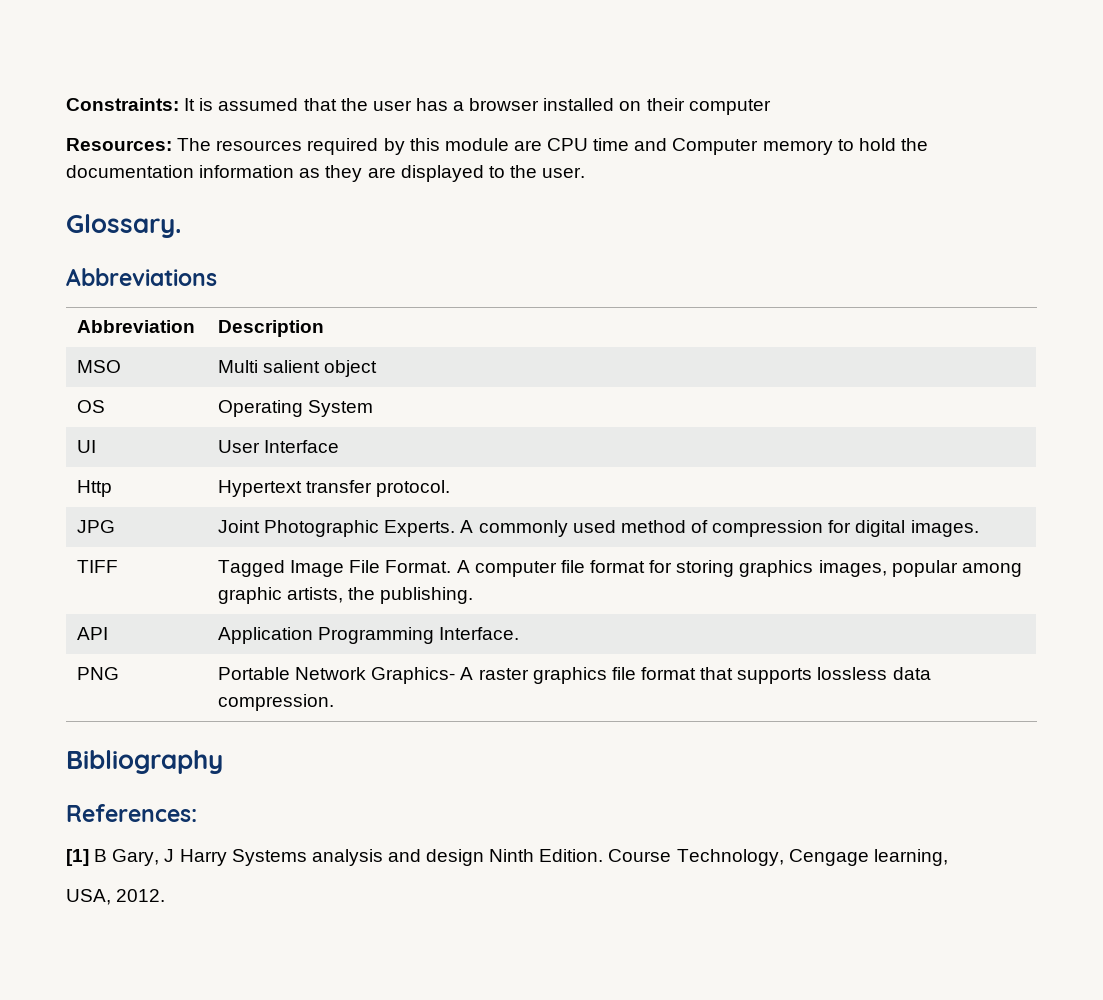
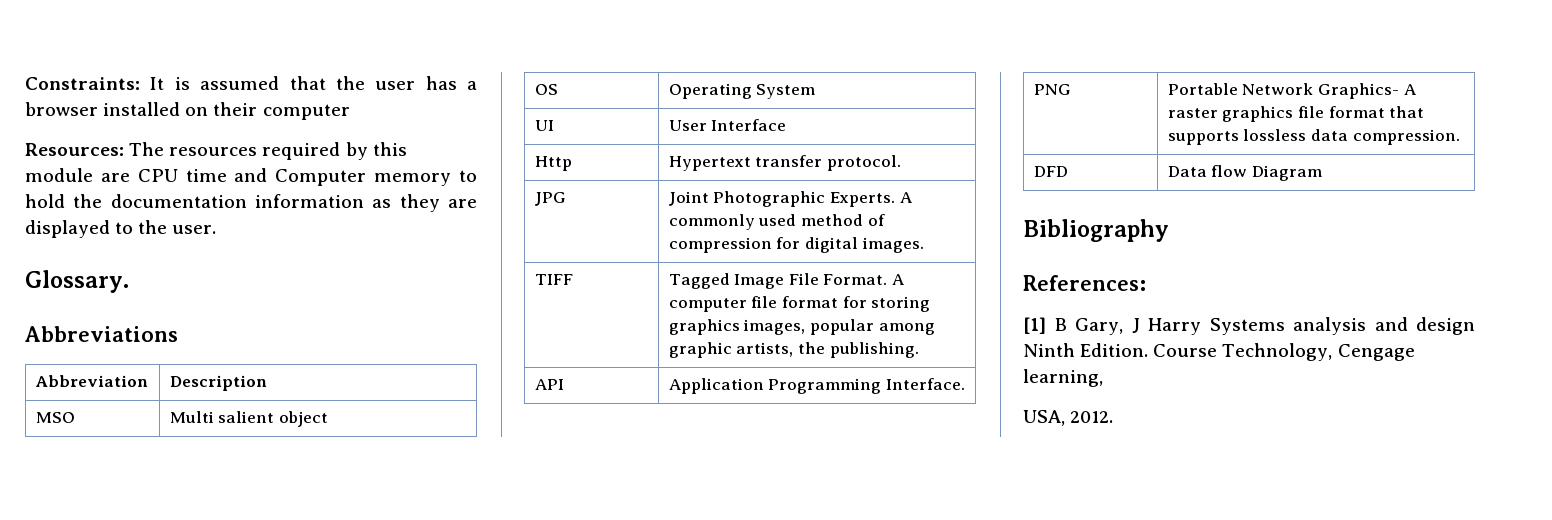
(335, 702) none -> [1033,166,1068,177] [1167,165,1322,181] // DFD | Data flow Diagram

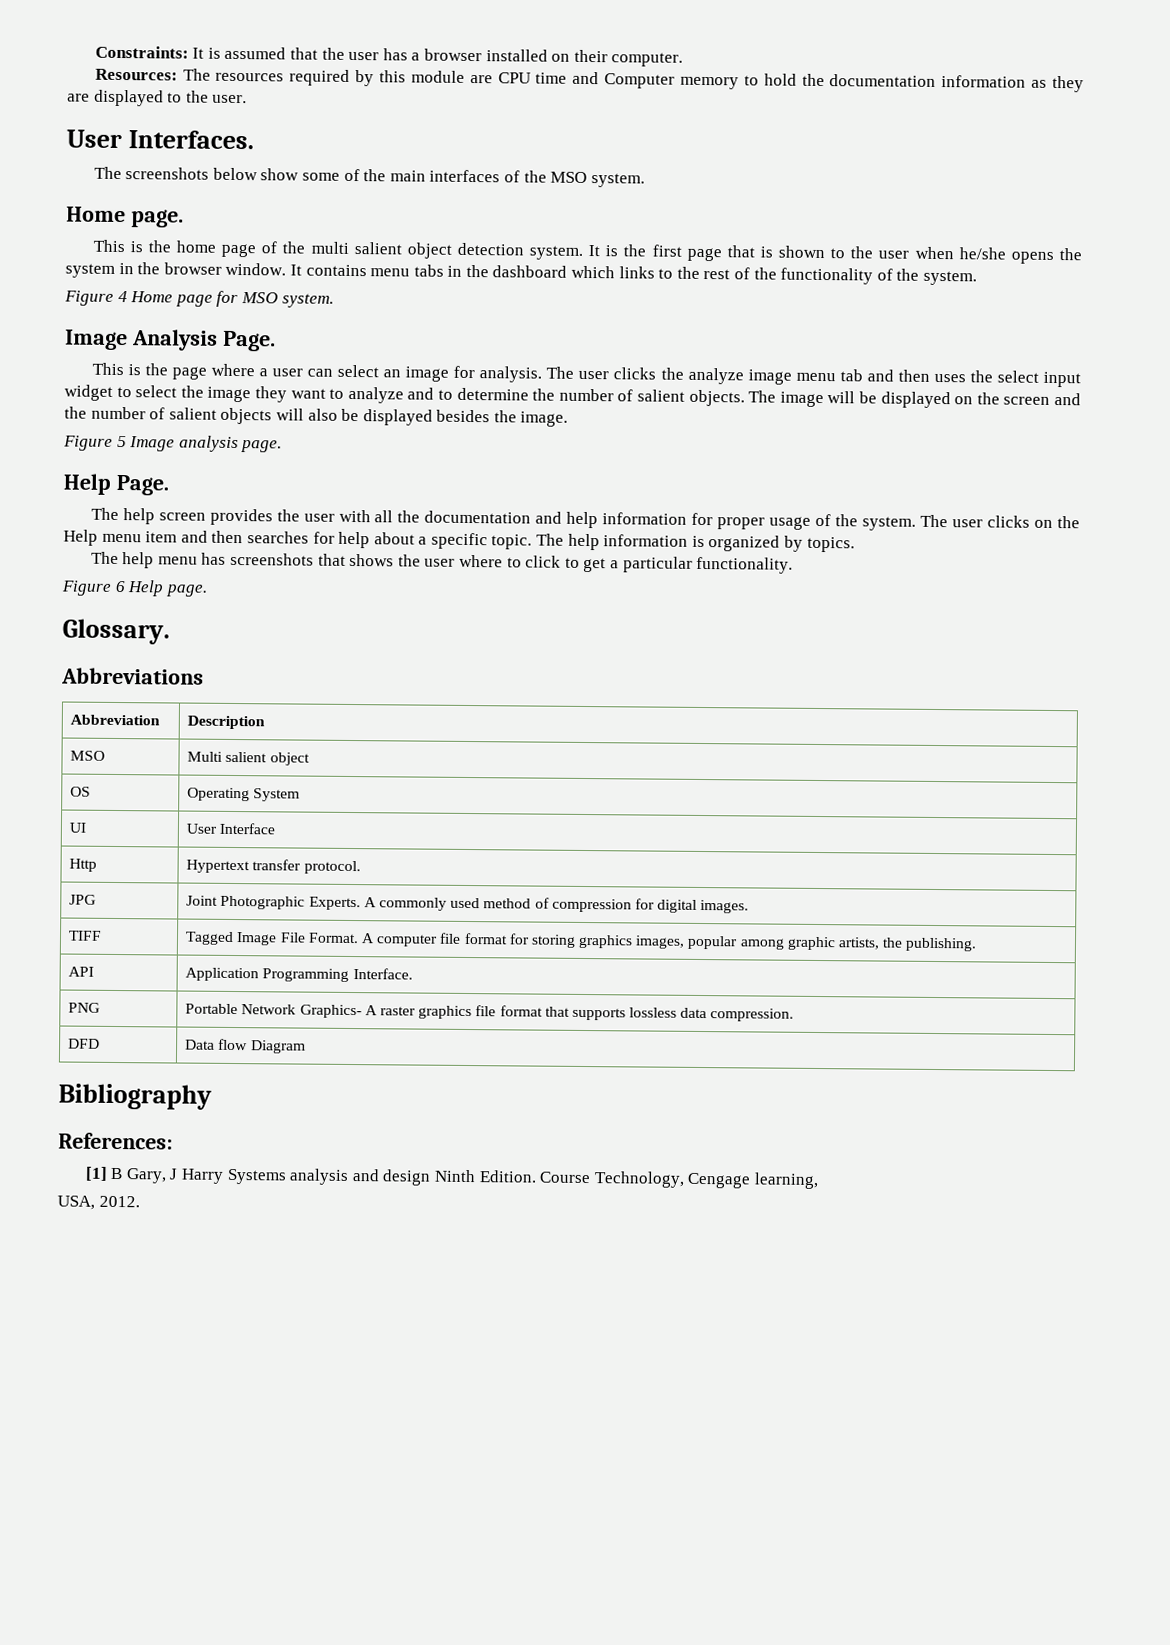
[262,104,350,120] computer -> [611,52,684,67] computer.
(217, 229) none -> [66,129,254,150] [93,166,645,188] [66,206,184,228] [92,239,1082,264] [65,262,977,286] [64,290,334,308] [65,329,276,352] [91,362,1081,388] [64,384,1082,409] [64,406,569,427] [63,435,283,453] [63,473,169,496] [90,507,1080,531] [63,529,855,553] [90,551,794,574] [61,580,208,597] // User Interfaces. // The screenshots below show some of the main interfaces of the MSO system. // Home page. // This is the home page of the multi salient object detection system. It is the first page that is shown to the user when he/she opens the system in the browser window. It contains menu tabs in the dashboard which links to the rest of the functionality of the system. // Figure 4 Home page for MSO system. // Image Analysis Page. // This is the page where a user can select an image for analysis. The user clicks the analyze image menu tab and then uses the select input widget to select the image they want to analyze and to determine the number of salient objects. The image will be displayed on the screen and the number of salient objects will also be displayed besides the image. // Figure 5 Image analysis page. // Help Page. // The help screen provides the user with all the documentation and help information for proper usage of the system. The user clicks on the Help menu item and then searches for help about a specific topic. The help information is organized by topics. // The help menu has screenshots that shows the user where to click to get a particular functionality. // Figure 6 Help page.

